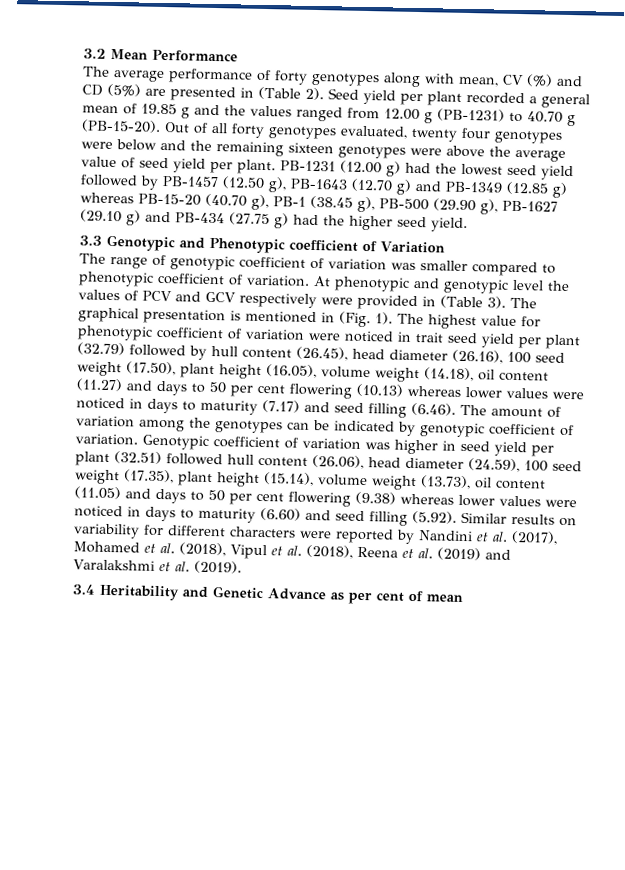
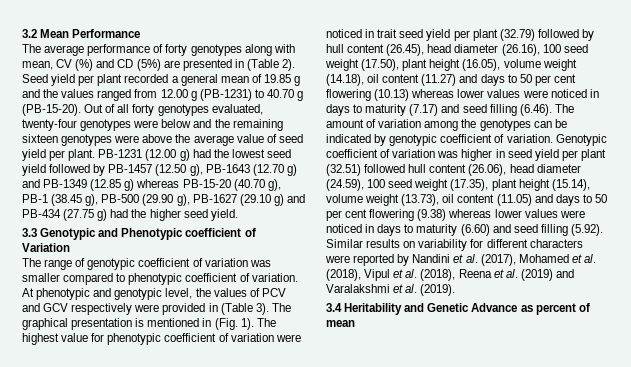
[411,127,491,142] twenty four -> [22,119,77,131] twenty-four
[512,279,544,291] level -> [165,288,193,299] level,
[348,592,404,605] per cent -> [535,303,576,315] percent

